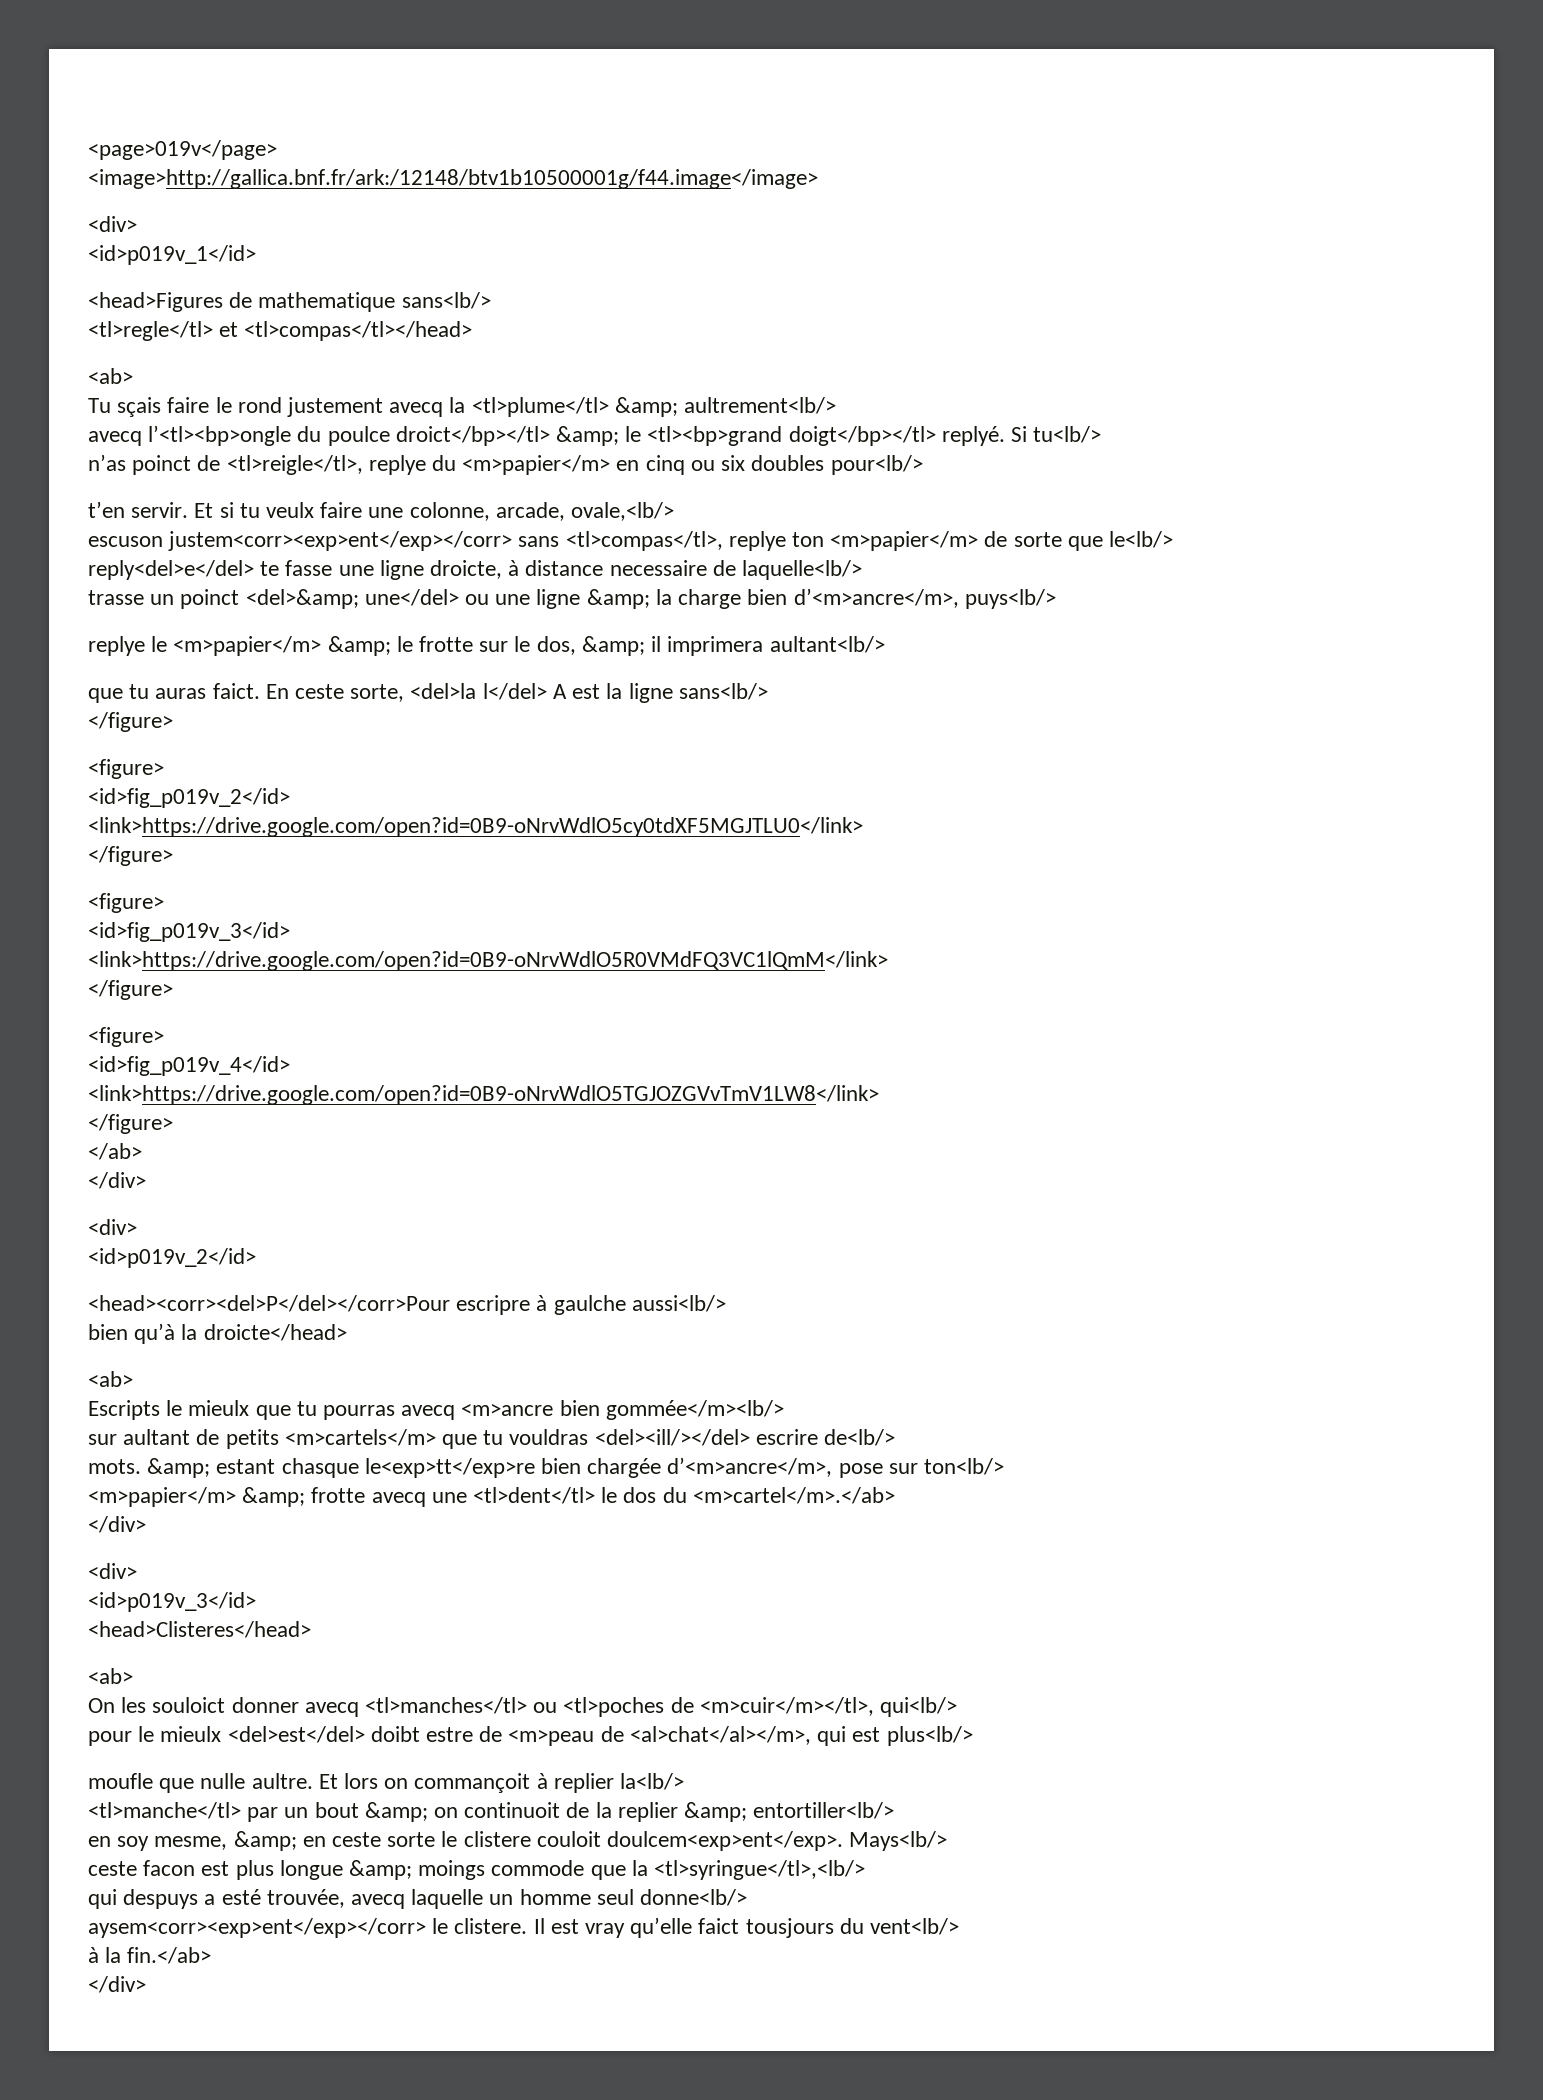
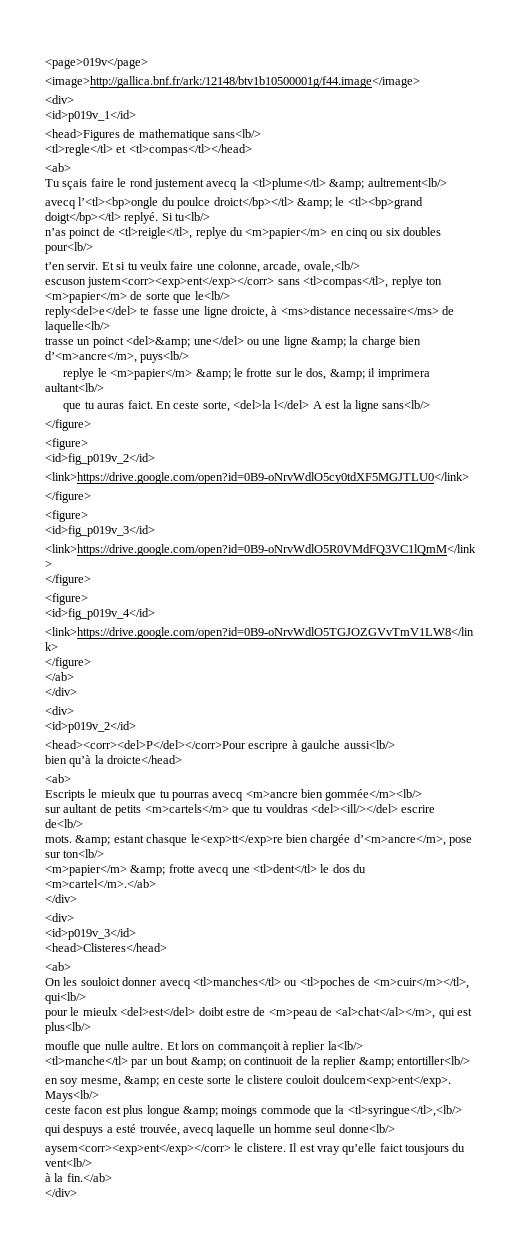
[525,560,707,576] distance necessaire -> [280,306,439,315] <ms>distance necessaire</ms>

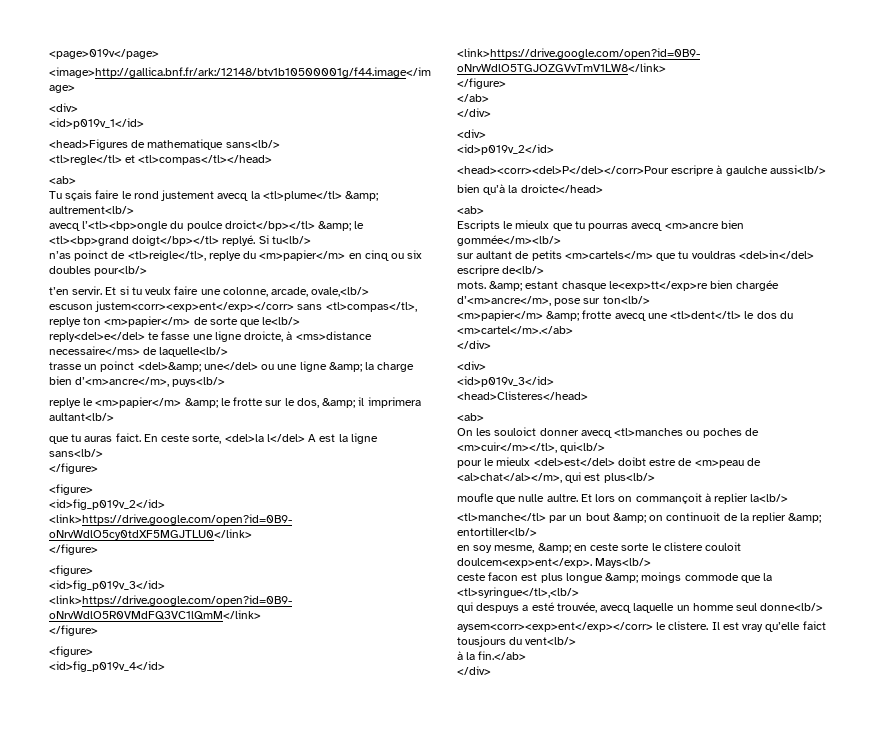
[311,804,436,813] <del><ill/></del> escrire -> [738,250,814,259] [457,265,500,276] <del>in</del> escripre
[192,977,355,989] <tl>manches</tl> ou <tl>poches -> [614,428,742,438] <tl>manches ou poches

